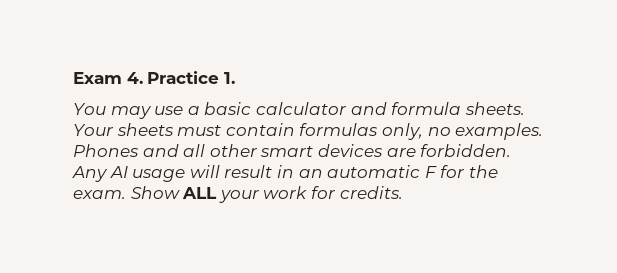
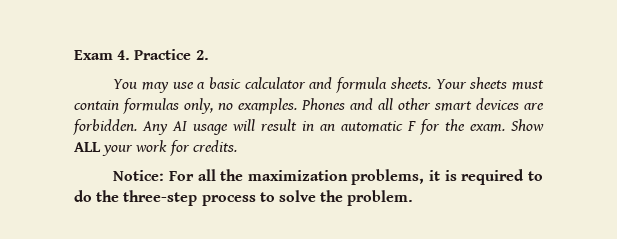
[223,72,235,84] 1. -> [195,50,209,60] 2.
(403, 192) none -> [113,169,543,185] [74,190,414,206] // Notice: For all the maximization problems, it is required to do the three-step process to solve the problem.

